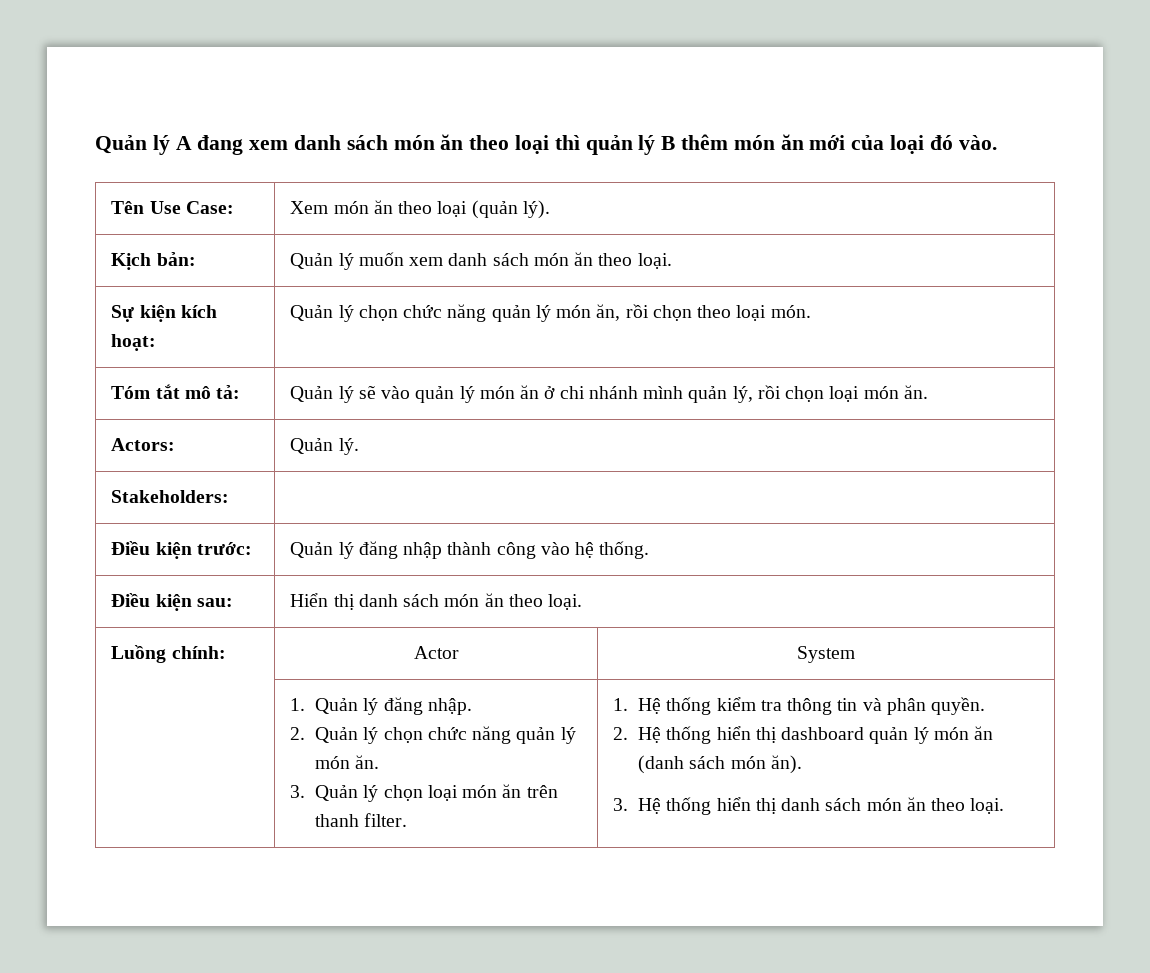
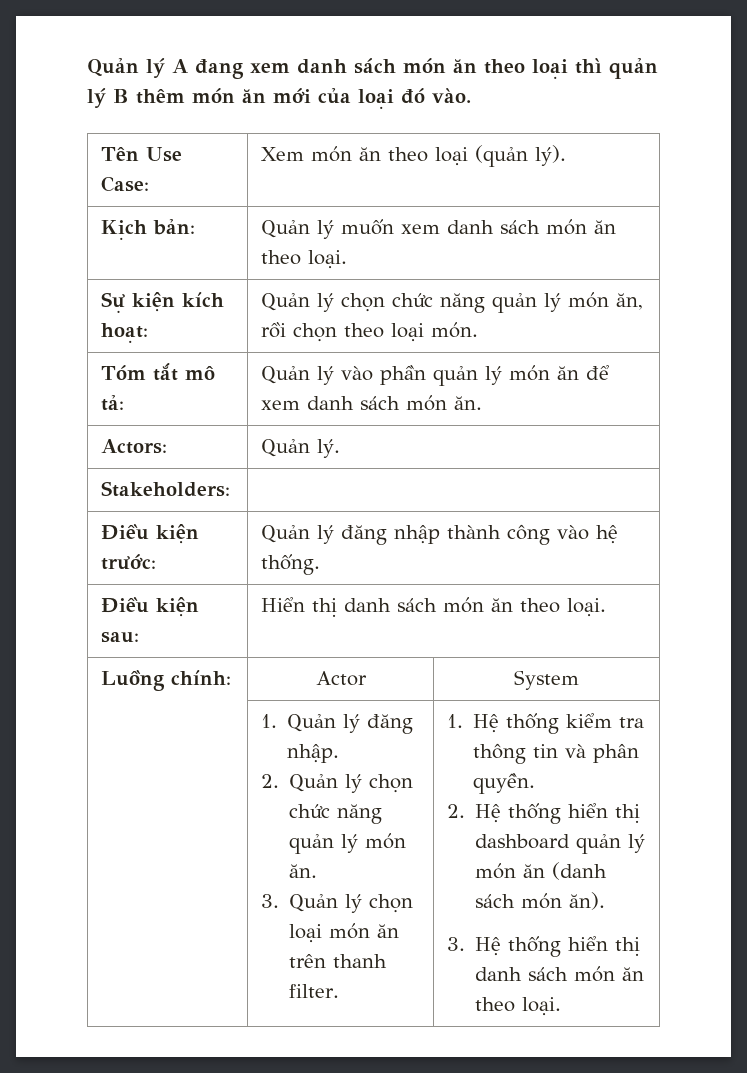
[358,385,860,403] sẽ vào quản lý món ăn ở chi nhánh mình quản lý, rồi chọn loại -> [340,365,609,386] [260,396,400,410] vào phần quản lý món ăn để xem danh sách

